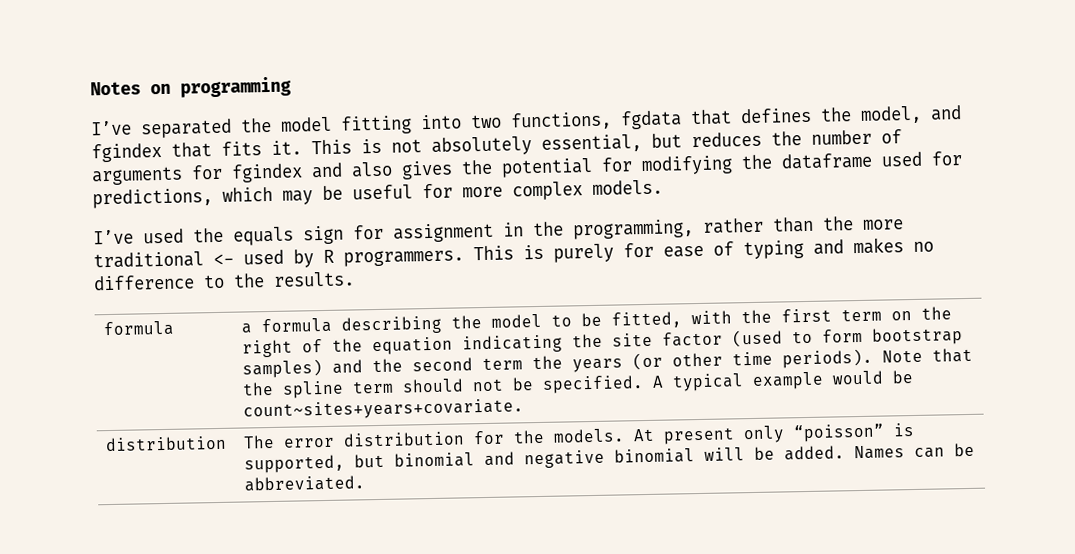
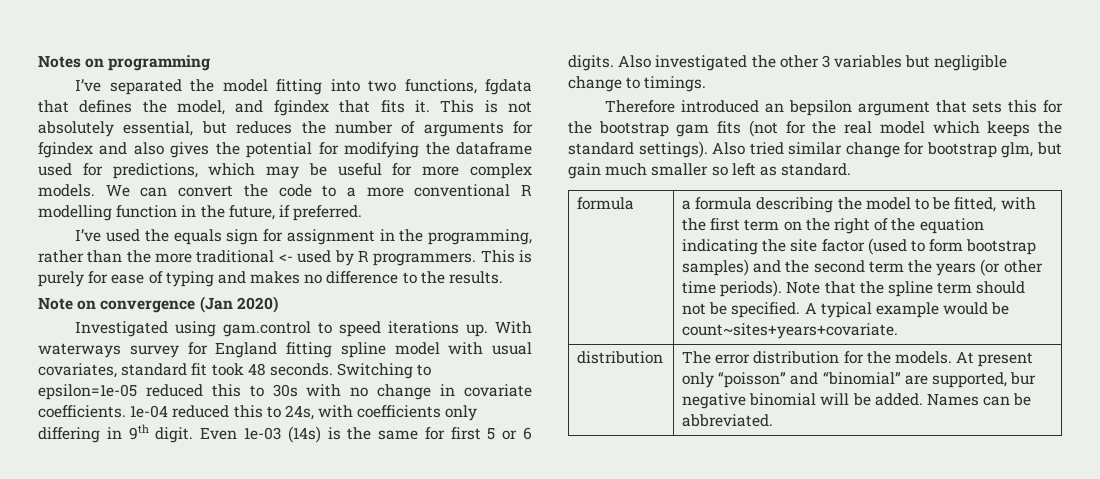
(663, 187) none -> [105,184,532,197] [38,205,363,221] We can convert the code to a more conventional R modelling function in the future, if preferred.
(355, 279) none -> [38,296,278,313] [75,321,533,337] [38,342,532,358] [38,363,432,379] [38,384,533,400] [38,405,478,421] [38,424,532,443] [568,55,1008,71] [568,76,707,92] [605,100,1063,116] [568,120,1062,137] [568,141,1062,158] [568,163,852,179] // Note on convergence (Jan 2020) // Investigated using gam.control to speed iterations up. With waterways survey for England fitting spline model with usual covariates, standard fit took 48 seconds. Switching to epsilon=1e-05 reduced this to 30s with no change in covariate coefficients. 1e-04 reduced this to 24s, with coefficients only differing in 9th digit. Even 1e-03 (14s) is the same for first 5 or 6 digits. Also investigated the other 3 variables but negligible change to timings. // Therefore introduced an bepsilon argument that sets this for the bootstrap gam fits (not for the real model which keeps the standard settings). Also tried similar change for bootstrap glm, but gain much smaller so left as standard.
[892,422,915,437] [243,451,515,474] is supported, but binomial and -> [790,372,1037,388] and “binomial” are supported, bur

